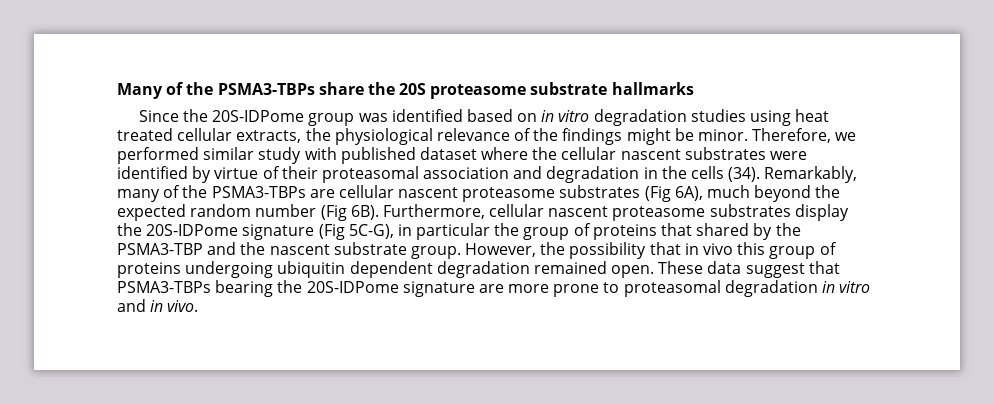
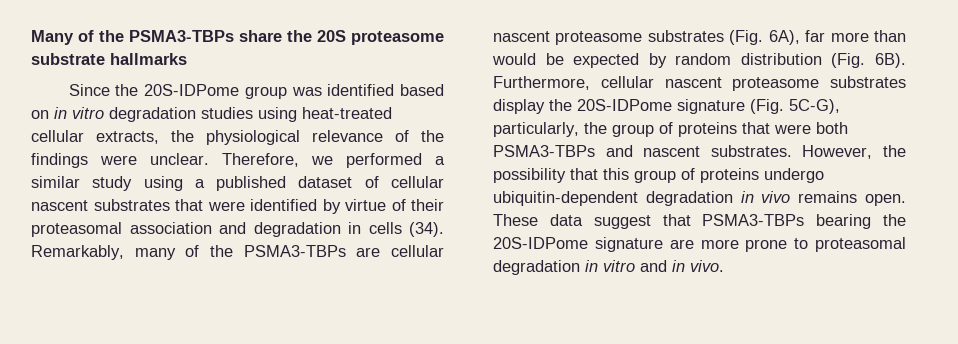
[795,109,830,122] [117,128,173,141] heat treated -> [302,107,392,119] heat-treated
[626,128,749,145] might be minor. -> [100,153,209,165] were unclear.
(199, 155) none -> [435,156,445,165] a
[304,147,558,164] with published dataset where the -> [143,176,379,191] using a published dataset of
(766, 153) none -> [175,199,203,211] that
[661,166,687,179] the -> (361, 228) none
[644,185,841,202] [117,204,347,221] (Fig 6A), much beyond the expected random number (Fig -> [729,30,906,45] [492,53,866,68] (Fig. 6A), far more than would be expected by random distribution (Fig.
[318,223,491,240] (Fig 5C-G), in particular -> [750,99,840,114] [493,122,579,137] (Fig. 5C-G), particularly,
[696,223,801,240] [117,242,461,259] shared by the PSMA3-TBP and the nascent substrate group. -> [774,122,848,134] [493,145,792,157] were both PSMA3-TBPs and nascent substrates.
[684,243,734,255] in vivo -> (598, 174) none
[185,261,607,278] undergoing ubiquitin dependent degradation remained -> [764,168,824,183] [493,191,858,206] undergo ubiquitin-dependent degradation in vivo remains

